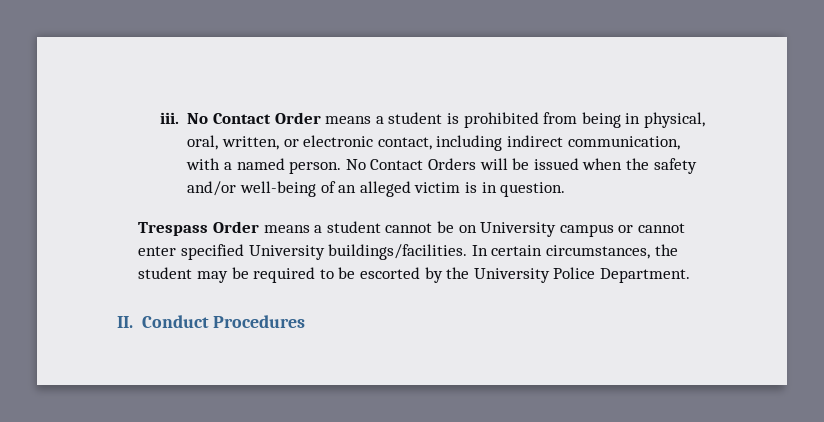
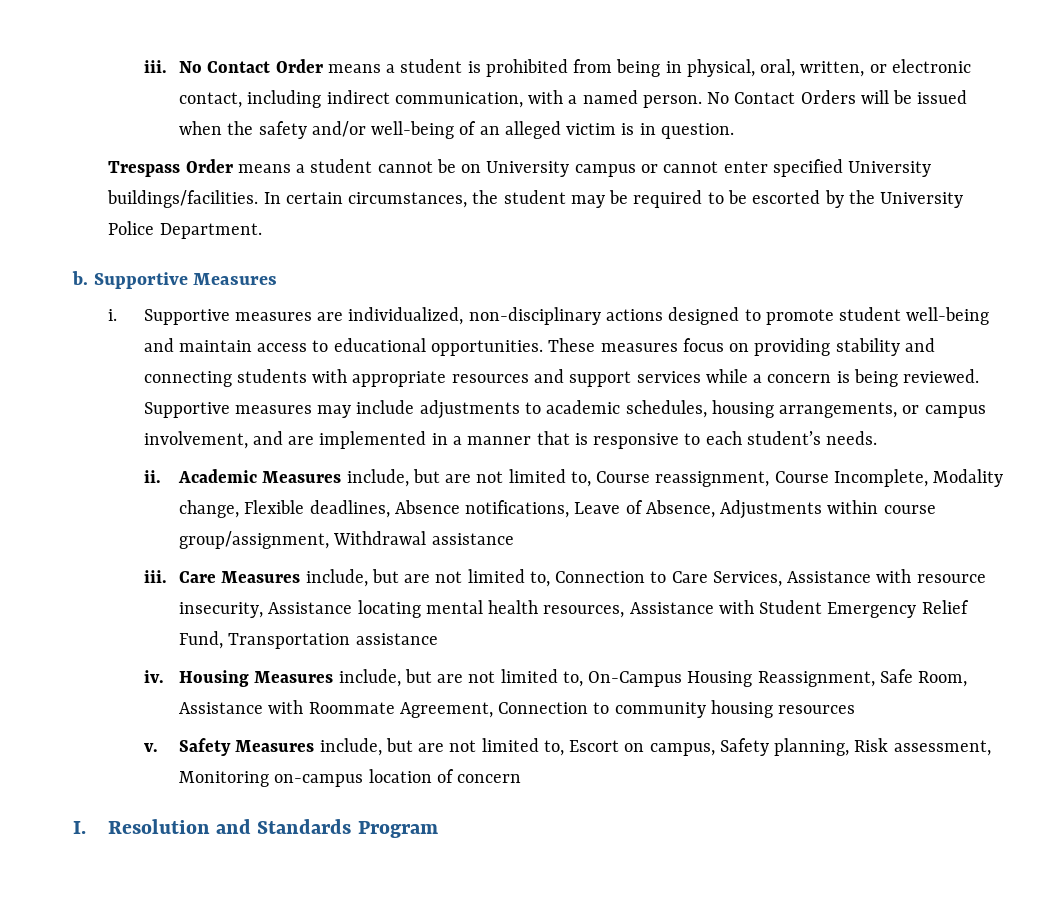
[117,315,306,328] II. Conduct Procedures -> [72,271,278,289] [108,307,990,325] [143,338,935,356] [143,369,980,387] [143,400,986,419] [143,431,878,449] [143,469,1004,487] [179,500,936,519] [179,531,514,549] [143,569,986,587] [179,600,969,618] [179,631,438,649] [143,669,968,687] [179,700,856,718] [143,738,991,756] [179,769,522,787] [73,819,438,838] b. Supportive Measures // i. Supportive measures are individualized, non-disciplinary actions designed to promote student well-being and maintain access to educational opportunities. These measures focus on providing stability and connecting students with appropriate resources and support services while a concern is being reviewed. Supportive measures may include adjustments to academic schedules, housing arrangements, or campus involvement, and are implemented in a manner that is responsive to each student’s needs. // ii. Academic Measures include, but are not limited to, Course reassignment, Course Incomplete, Modality change, Flexible deadlines, Absence notifications, Leave of Absence, Adjustments within course group/assignment, Withdrawal assistance // iii. Care Measures include, but are not limited to, Connection to Care Services, Assistance with resource insecurity, Assistance locating mental health resources, Assistance with Student Emergency Relief Fund, Transportation assistance // iv. Housing Measures include, but are not limited to, On-Campus Housing Reassignment, Safe Room, Assistance with Roommate Agreement, Connection to community housing resources // v. Safety Measures include, but are not limited to, Escort on campus, Safety planning, Risk assessment, Monitoring on-campus location of concern // I. Resolution and Standards Program

